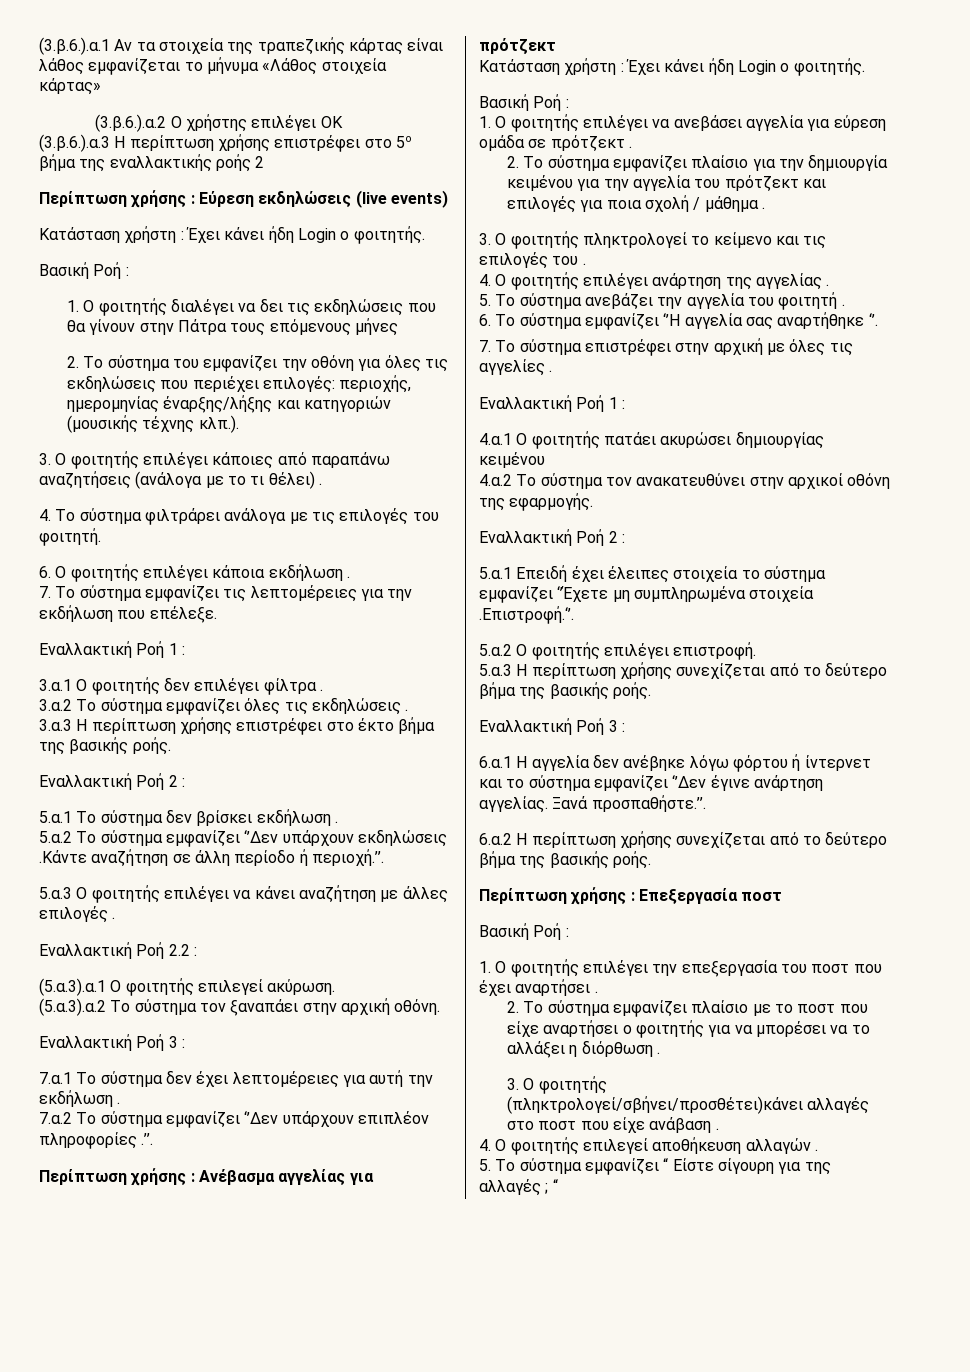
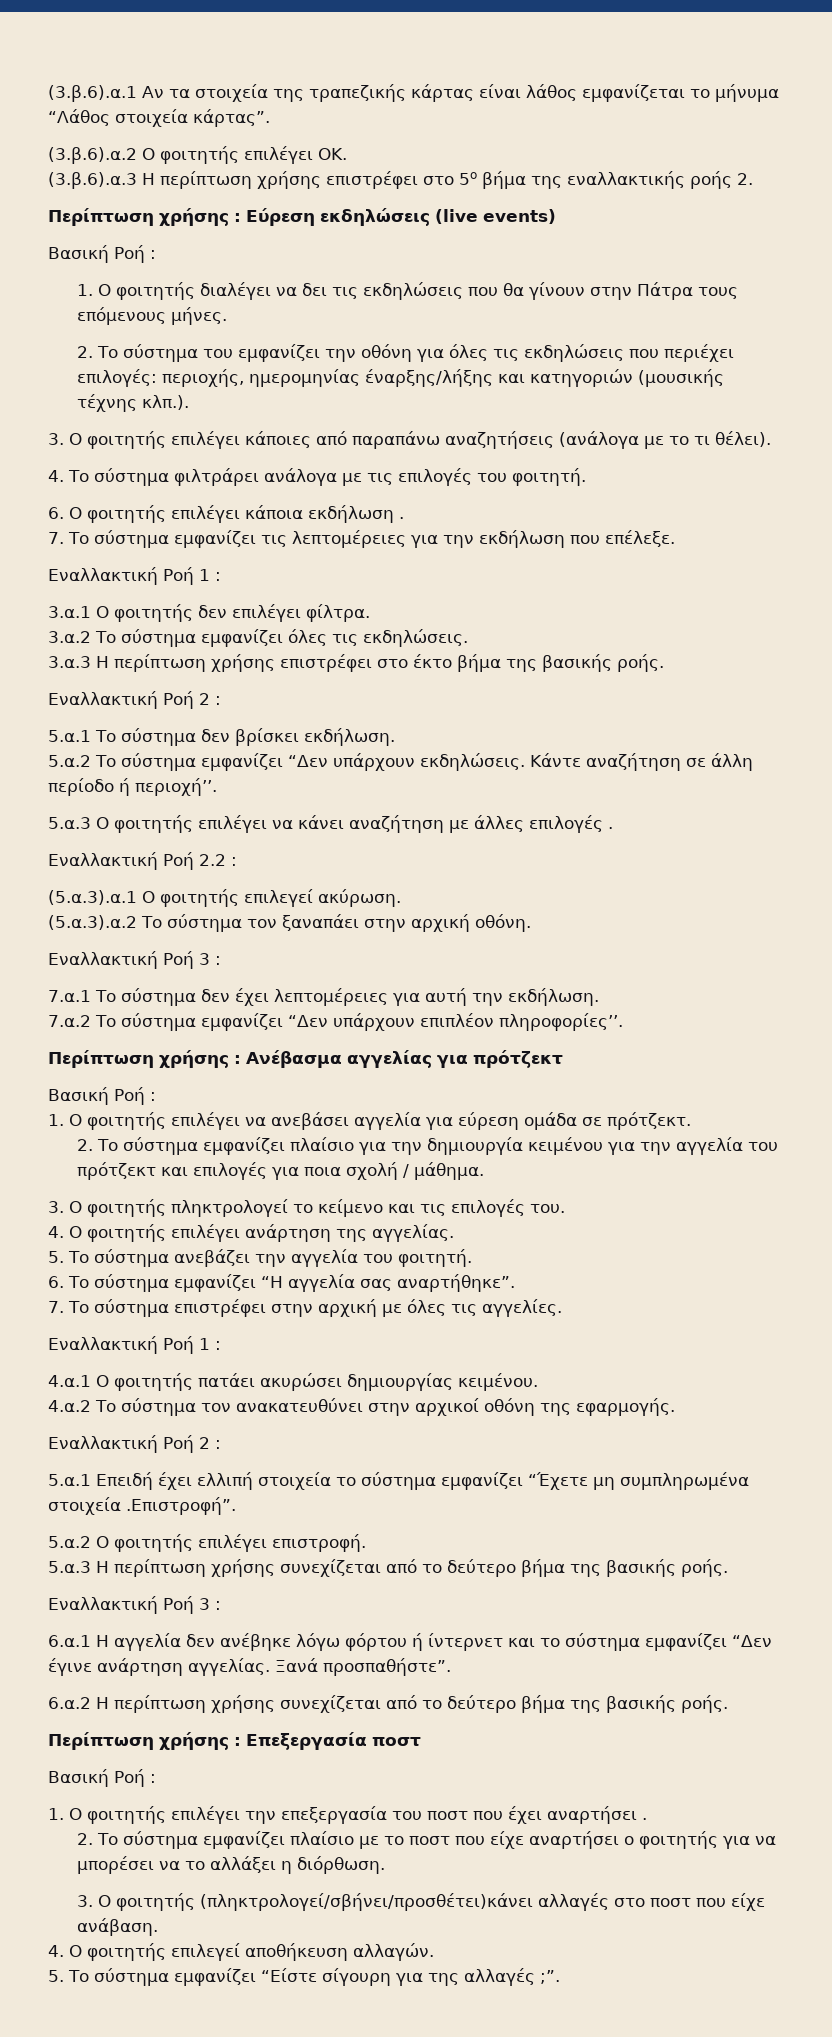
[39,37,110,55] (3.β.6.).α.1 -> [48,85,137,102] (3.β.6).α.1
[262,58,387,75] [39,78,101,95] [95,114,343,132] [39,134,110,152] «Λάθος στοιχεία κάρτας» // (3.β.6.).α.2 Ο χρήστης επιλέγει ΟΚ // (3.β.6.).α.3 -> [48,109,270,127] [48,146,347,164] [48,172,137,189] “Λάθος στοιχεία κάρτας”. // (3.β.6).α.2 Ο φοιτητής επιλέγει ΟΚ. // (3.β.6).α.3
[255,156,265,168] 2 -> [737,173,753,185] 2.
[39,226,425,244] // Κατάσταση χρήστη : Έχει κάνει ήδη Login ο φοιτητής. -> (556, 216) none
[355,318,399,336] μήνες -> [171,307,228,325] μήνες.
[268,471,322,489] θέλει) . -> [715,431,771,447] θέλει).
[263,678,323,695] φίλτρα . -> [306,604,370,622] φίλτρα.
[311,697,409,715] εκδηλώσεις . -> [363,629,468,647] εκδηλώσεις.
[256,809,338,826] εκδήλωση . -> [304,728,395,746] εκδήλωση.
[244,829,447,847] [39,850,87,863] ‘’Δεν υπάρχουν εκδηλώσεις .Κάντε -> [288,753,581,771] “Δεν υπάρχουν εκδηλώσεις. Κάντε
[311,849,384,866] περιοχή.’’. -> [135,778,217,796] περιοχή’’.
[39,1090,121,1107] εκδήλωση . -> [508,988,599,1006] εκδήλωση.
[244,1111,279,1124] ‘’Δεν -> [288,1015,328,1027] “Δεν
[39,1132,154,1149] πληροφορίες .’’. -> [499,1013,623,1031] πληροφορίες’’.
[479,58,865,76] // Κατάσταση χρήστη : Έχει κάνει ήδη Login ο φοιτητής. -> (563, 1059) none
[550,135,632,152] πρότζεκτ . -> [607,1112,691,1130] πρότζεκτ.
[704,196,766,212] μάθημα . -> [414,1162,485,1180] μάθημα.
[552,256,586,265] του . -> [530,1204,565,1214] του.
[755,273,830,290] αγγελίας . -> [372,1224,454,1242] αγγελίας.
[778,292,845,310] φοιτητή . -> [398,1249,472,1267] φοιτητή.
[663,313,681,326] ‘’Η -> [261,1276,283,1288] “Η
[777,312,878,329] αναρτήθηκε ‘’. -> [397,1274,515,1292] αναρτήθηκε”.
[479,359,553,376] αγγελίες . -> [482,1299,562,1317] αγγελίες.
[479,452,545,468] κειμένου -> [458,1373,538,1391] κειμένου.
[607,566,669,583] έλειπες -> [197,1472,253,1490] ελλιπή
[557,586,609,602] ‘’Έχετε -> [528,1472,588,1490] “Έχετε
[479,606,574,624] .Επιστροφή.‘’. -> [126,1497,236,1515] .Επιστροφή”.
[672,775,707,788] ‘’Δεν -> [732,1635,772,1647] “Δεν
[591,795,706,812] προσπαθήστε.’’. -> [323,1658,451,1676] προσπαθήστε”.
[581,1040,661,1057] διόρθωση . -> [297,1856,386,1874] διόρθωση.
[649,1117,719,1133] ανάβαση . -> [77,1918,159,1936] ανάβαση.
[745,1138,818,1154] αλλαγών . -> [353,1943,434,1961] αλλαγών.
[663,1158,714,1171] “ Είστε -> [261,1968,317,1982] “Είστε
[545,1179,558,1194] ; “ -> [540,1970,560,1984] ;”.

